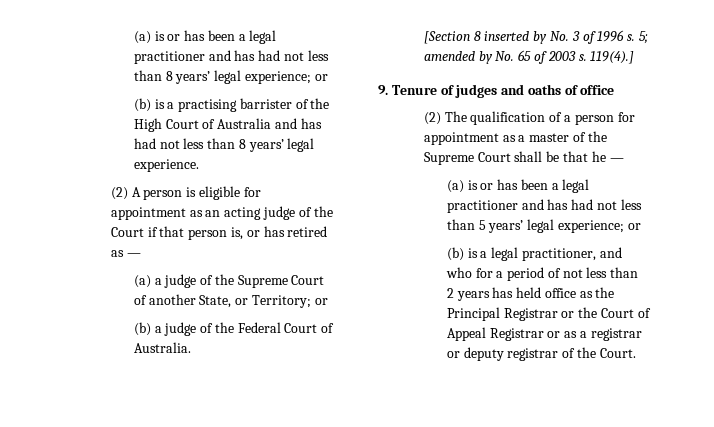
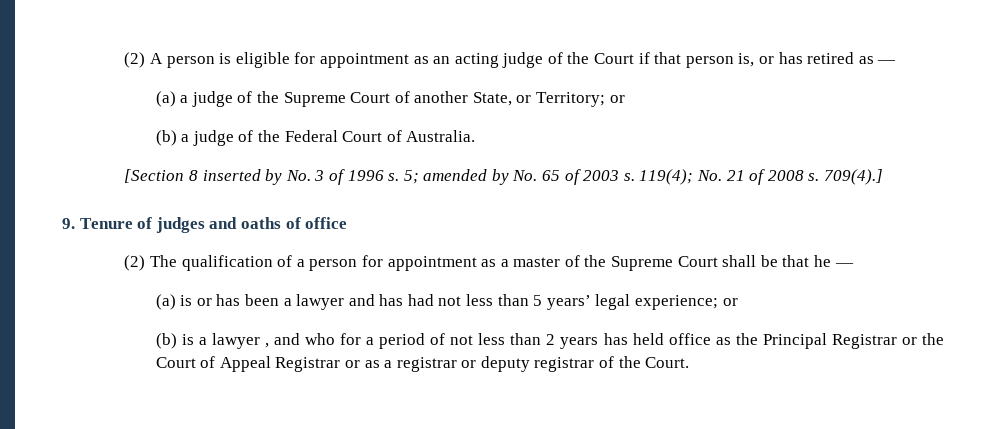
[133,30,277,44] [133,50,329,64] [133,70,328,84] [133,98,330,112] [133,118,322,132] [133,138,315,152] [133,159,199,172] (a) is or has been a legal practitioner and has had not less than 8 years’ legal experience; or // (b) is a practising barrister of the High Court of Australia and has had not less than 8 years’ legal experience. // -> (124, 60) none
[590,51,635,64] 119(4).] -> [639,169,883,185] 119(4); No. 21 of 2008 s. 709(4).]
[562,179,590,193] [446,200,518,213] legal practitioner -> [296,294,345,310] lawyer
[491,247,596,261] legal practitioner, -> [211,333,269,349] lawyer ,

